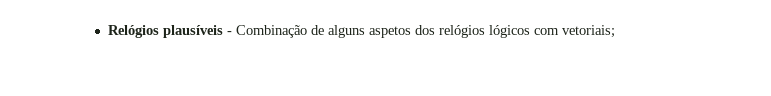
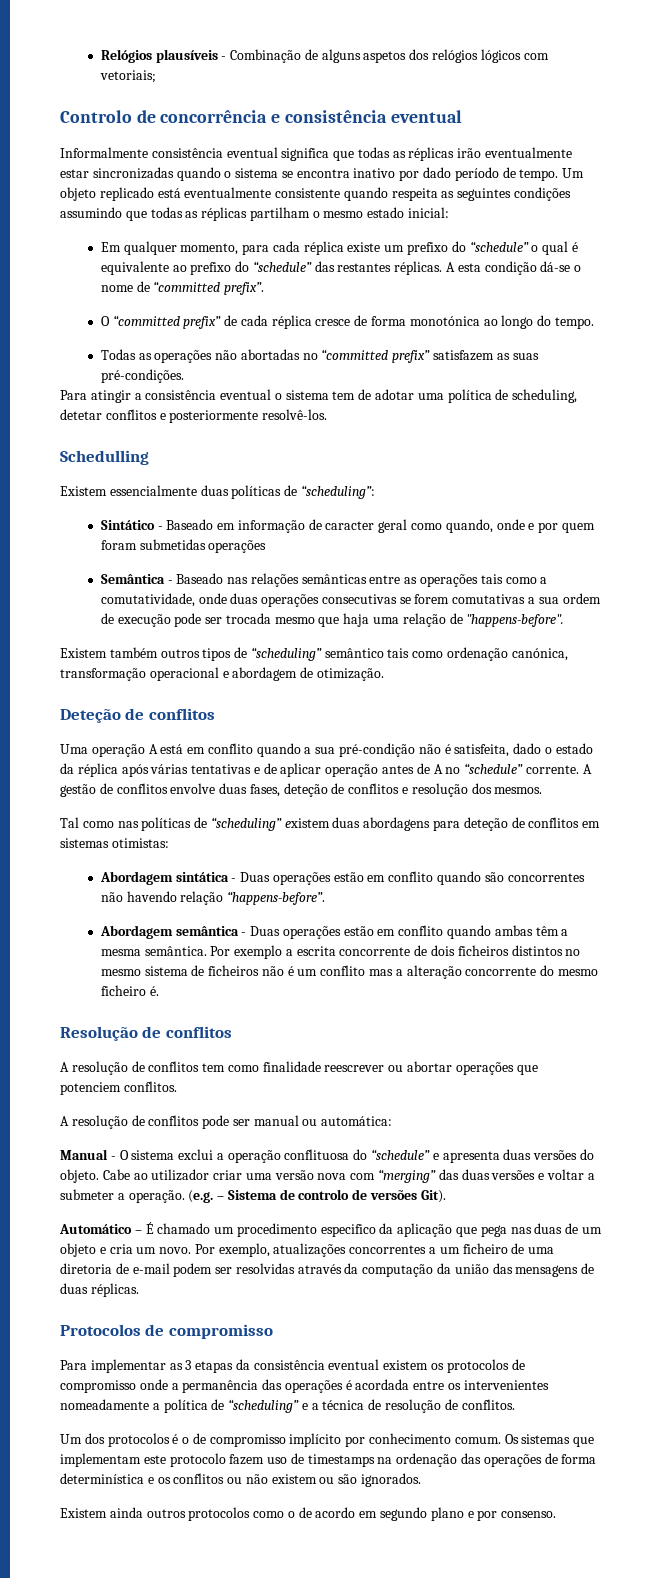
(615, 31) none -> [60,110,462,123] [60,147,573,161] [60,167,585,181] [60,187,572,201] [60,207,450,221] [100,241,578,255] [100,261,582,275] [100,281,265,295] [100,315,594,329] [100,349,539,363] [100,369,184,383] [60,389,578,403] [60,409,328,423] [60,450,149,465] [60,485,375,499] [100,519,595,533] [100,539,267,553] [100,573,548,587] [100,593,601,607] [100,613,565,627] [60,647,568,661] [60,667,384,681] [60,708,215,723] [60,743,593,757] [60,763,592,777] [60,783,543,797] [60,817,601,831] [60,838,169,848] [99,871,585,885] [100,891,326,905] [99,925,569,939] [100,945,581,959] [100,965,598,979] [100,985,159,996] [60,1026,232,1041] [60,1061,538,1075] [60,1081,177,1095] [60,1115,393,1129] [60,1149,594,1163] [60,1169,595,1183] [60,1189,446,1203] [59,1222,602,1237] [60,1243,555,1257] [60,1263,595,1277] [60,1283,139,1297] [60,1324,273,1339] [60,1359,525,1373] [60,1379,549,1393] [60,1399,515,1413] [60,1433,595,1447] [60,1453,597,1467] [60,1473,422,1487] [60,1507,557,1521] // Controlo de concorrência e consistência eventual // Informalmente consistência eventual significa que todas as réplicas irão eventualmente estar sincronizadas quando o sistema se encontra inativo por dado período de tempo. Um objeto replicado está eventualmente consistente quando respeita as seguintes condições assumindo que todas as réplicas partilham o mesmo estado inicial: // Em qualquer momento, para cada réplica existe um prefixo do “schedule” o qual é equivalente ao prefixo do “schedule” das restantes réplicas. A esta condição dá-se o nome de “committed prefix”. // O “committed prefix” de cada réplica cresce de forma monotónica ao longo do tempo. // Todas as operações não abortadas no “committed prefix” satisfazem as suas pré-condições. // Para atingir a consistência eventual o sistema tem de adotar uma política de scheduling, detetar conflitos e posteriormente resolvê-los. // Schedulling // Existem essencialmente duas políticas de “scheduling”: // Sintático - Baseado em informação de caracter geral como quando, onde e por quem foram submetidas operações // Semântica - Baseado nas relações semânticas entre as operações tais como a comutatividade, onde duas operações consecutivas se forem comutativas a sua ordem de execução pode ser trocada mesmo que haja uma relação de "happens-before". // Existem também outros tipos de “scheduling” semântico tais como ordenação canónica, transformação operacional e abordagem de otimização. // Deteção de conflitos // Uma operação A está em conflito quando a sua pré-condição não é satisfeita, dado o estado da réplica após várias tentativas e de aplicar operação antes de A no “schedule” corrente. A gestão de conflitos envolve duas fases, deteção de conflitos e resolução dos mesmos. // Tal como nas políticas de “scheduling” existem duas abordagens para deteção de conflitos em sistemas otimistas: // Abordagem sintática - Duas operações estão em conflito quando são concorrentes não havendo relação “happens-before”. // Abordagem semântica - Duas operações estão em conflito quando ambas têm a mesma semântica. Por exemplo a escrita concorrente de dois ficheiros distintos no mesmo sistema de ficheiros não é um conflito mas a alteração concorrente do mesmo ficheiro é. // Resolução de conflitos // A resolução de conflitos tem como finalidade reescrever ou abortar operações que potenciem conflitos. // A resolução de conflitos pode ser manual ou automática: // Manual - O sistema exclui a operação conflituosa do “schedule” e apresenta duas versões do objeto. Cabe ao utilizador criar uma versão nova com “merging” das duas versões e voltar a submeter a operação. (e.g. – Sistema de controlo de versões Git). // Automático – É chamado um procedimento especifico da aplicação que pega nas duas de um objeto e cria um novo. Por exemplo, atualizações concorrentes a um ficheiro de uma diretoria de e-mail podem ser resolvidas através da computação da união das mensagens de duas réplicas. // Protocolos de compromisso // Para implementar as 3 etapas da consistência eventual existem os protocolos de compromisso onde a permanência das operações é acordada entre os intervenientes nomeadamente a política de “scheduling” e a técnica de resolução de conflitos. // Um dos protocolos é o de compromisso implícito por conhecimento comum. Os sistemas que implementam este protocolo fazem uso de timestamps na ordenação das operações de forma determinística e os conflitos ou não existem ou são ignorados. // Existem ainda outros protocolos como o de acordo em segundo plano e por consenso.

